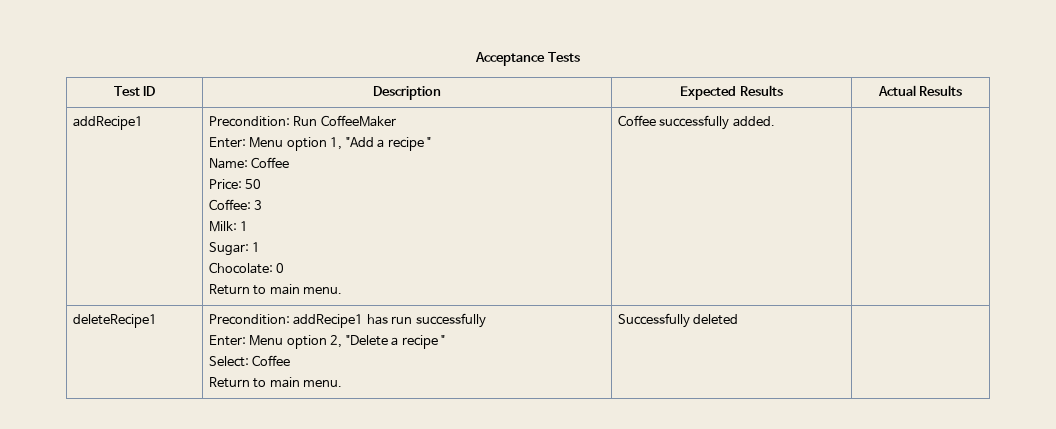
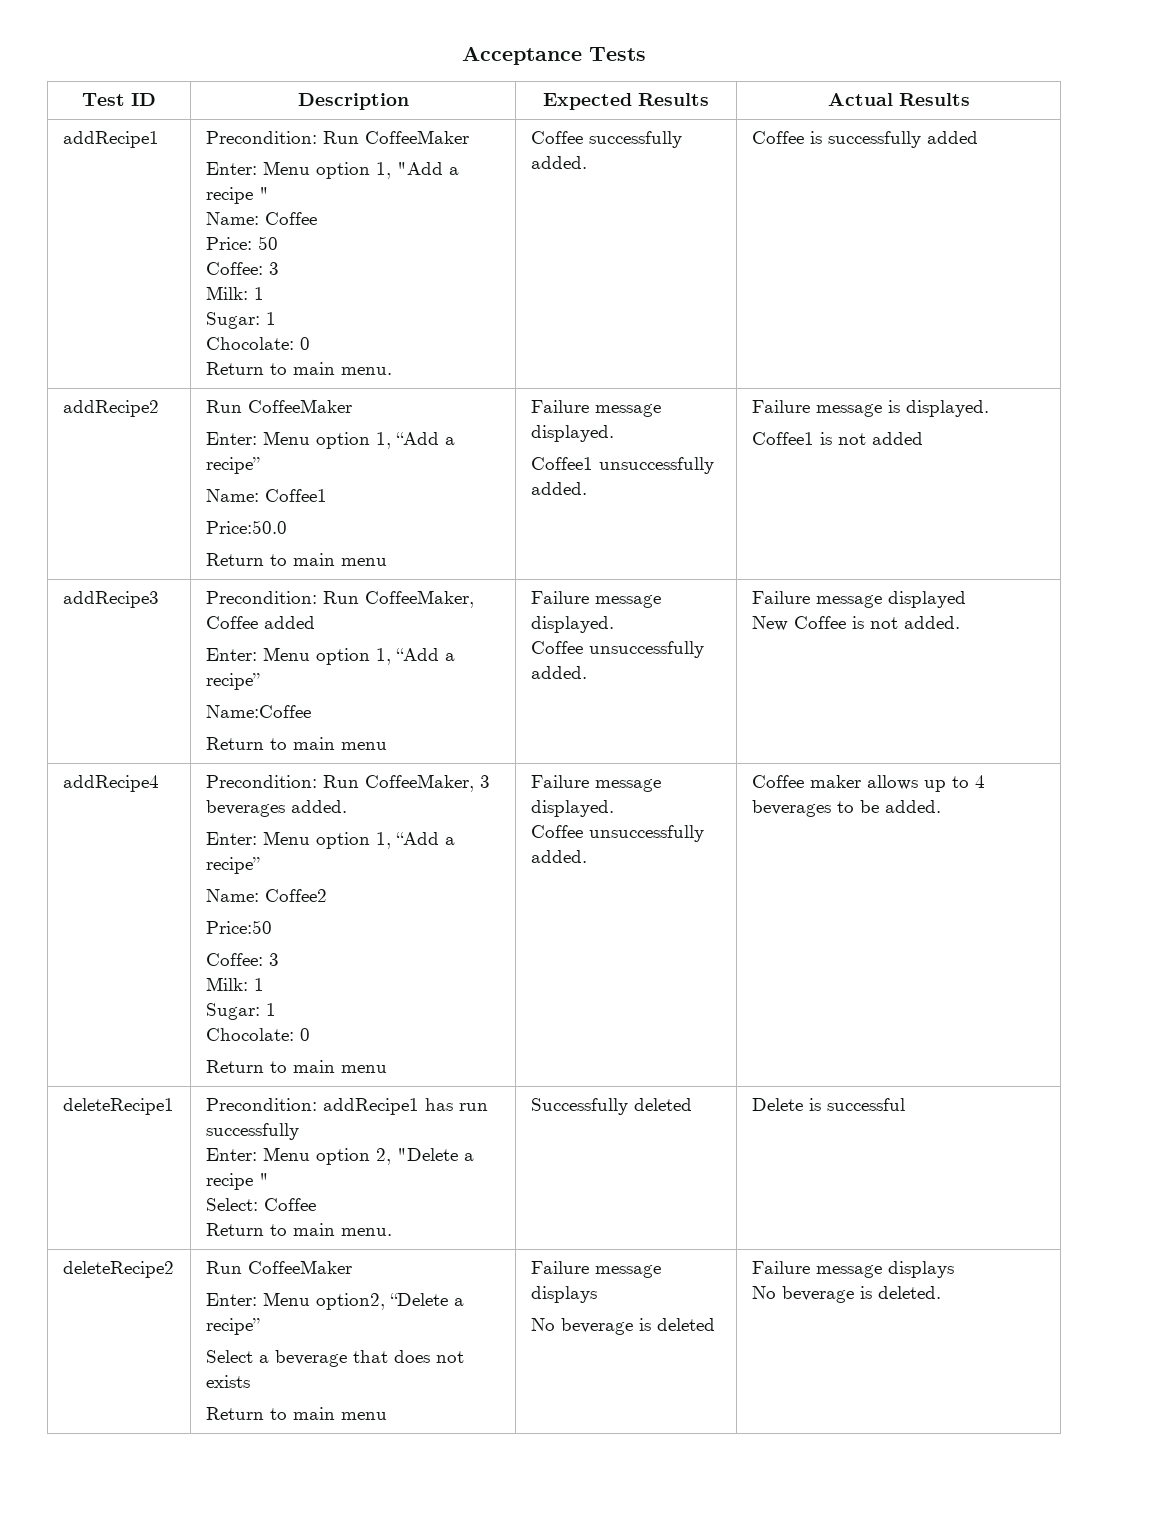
(775, 121) none -> [751,131,978,148] [62,400,159,417] [205,399,352,413] [205,431,455,449] [205,457,260,474] [205,489,327,502] [205,520,287,534] [205,553,387,566] [530,400,661,417] [530,425,614,442] [530,457,714,474] [530,482,587,495] [751,400,989,417] [751,432,923,445] [62,591,159,608] [205,590,474,608] [205,616,315,629] [205,647,455,665] [205,673,260,690] [205,705,311,718] [205,737,387,750] [530,591,661,608] [530,616,614,633] [530,641,704,658] [530,666,587,679] [751,591,966,608] [751,616,960,631] [62,775,159,792] [205,774,490,792] [205,800,347,817] [205,831,455,849] [205,857,260,874] [205,889,327,902] [205,920,272,934] [205,953,279,966] [205,977,264,991] [205,1003,276,1020] [205,1028,310,1041] [205,1060,387,1073] [530,775,661,792] [530,800,614,817] [530,825,704,842] [530,850,587,863] [751,775,985,792] [751,800,941,817] Coffee is successfully added // addRecipe2 | Run CoffeeMaker // Enter: Menu option 1, “Add a recipe” // Name: Coffee1 // Price:50.0 // Return to main menu | Failure message displayed. // Coffee1 unsuccessfully added. | Failure message is displayed. // Coffee1 is not added // addRecipe3 | Precondition: Run CoffeeMaker, Coffee added // Enter: Menu option 1, “Add a recipe” // Name:Coffee // Return to main menu | Failure message displayed. // Coffee unsuccessfully added. | Failure message displayed // New Coffee is not added. // addRecipe4 | Precondition: Run CoffeeMaker, 3 beverages added. // Enter: Menu option 1, “Add a recipe” // Name: Coffee2 // Price:50 // Coffee: 3 // Milk: 1 // Sugar: 1 // Chocolate: 0 // Return to main menu | Failure message displayed. // Coffee unsuccessfully added. | Coffee maker allows up to 4 beverages to be added.
(739, 319) none -> [751,1098,905,1111] [62,1261,174,1278] [205,1260,352,1274] [205,1292,464,1310] [205,1318,260,1335] [205,1350,464,1367] [205,1375,250,1388] [205,1407,387,1420] [530,1261,661,1278] [530,1286,597,1303] [530,1318,715,1335] [751,1261,954,1278] [751,1286,941,1303] Delete is successful // deleteRecipe2 | Run CoffeeMaker // Enter: Menu option2, “Delete a recipe” // Select a beverage that does not exists // Return to main menu | Failure message displays // No beverage is deleted | Failure message displays // No beverage is deleted.

